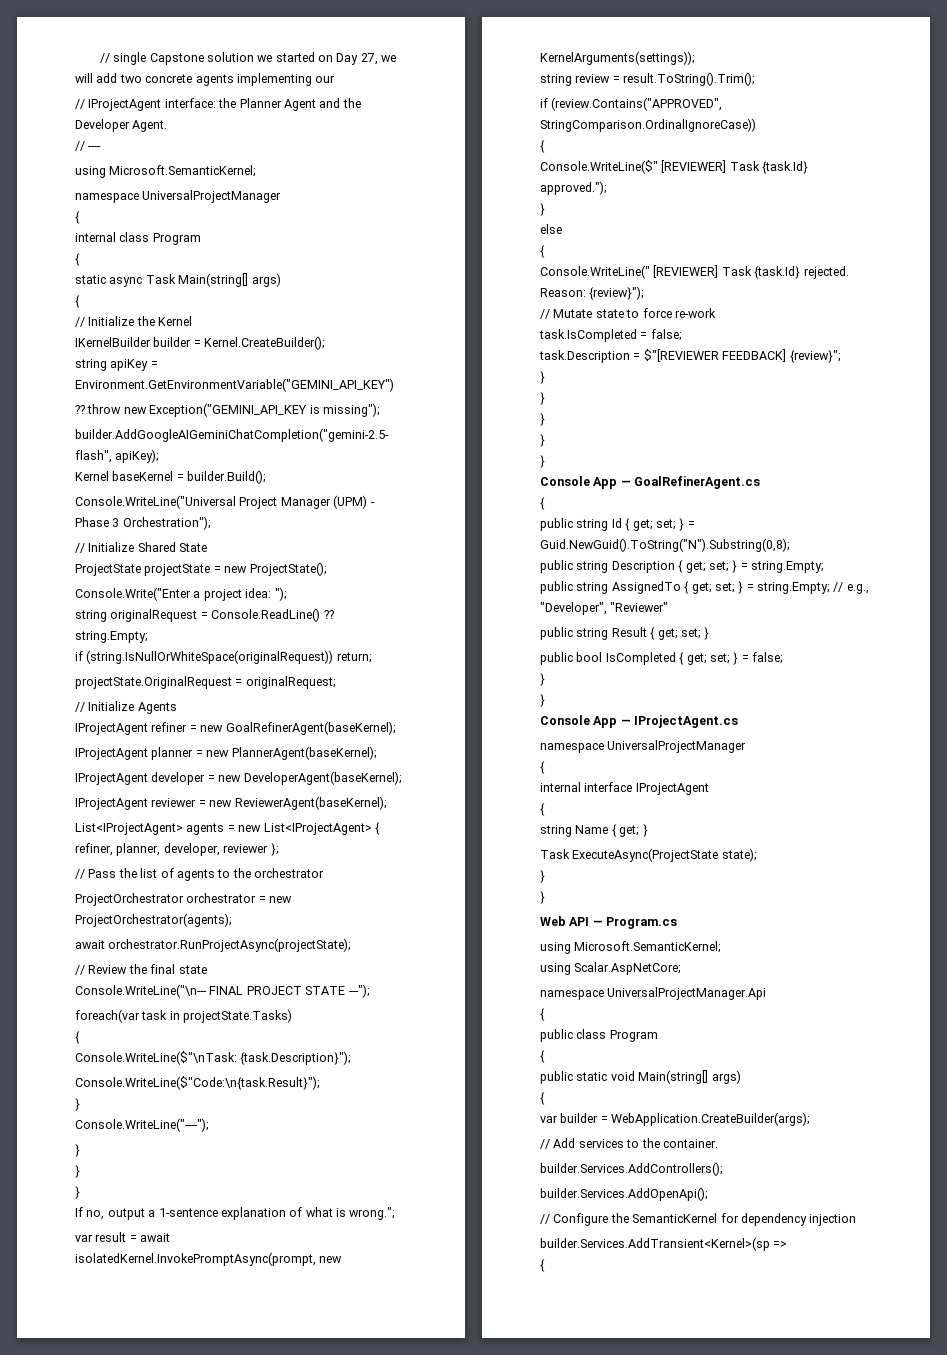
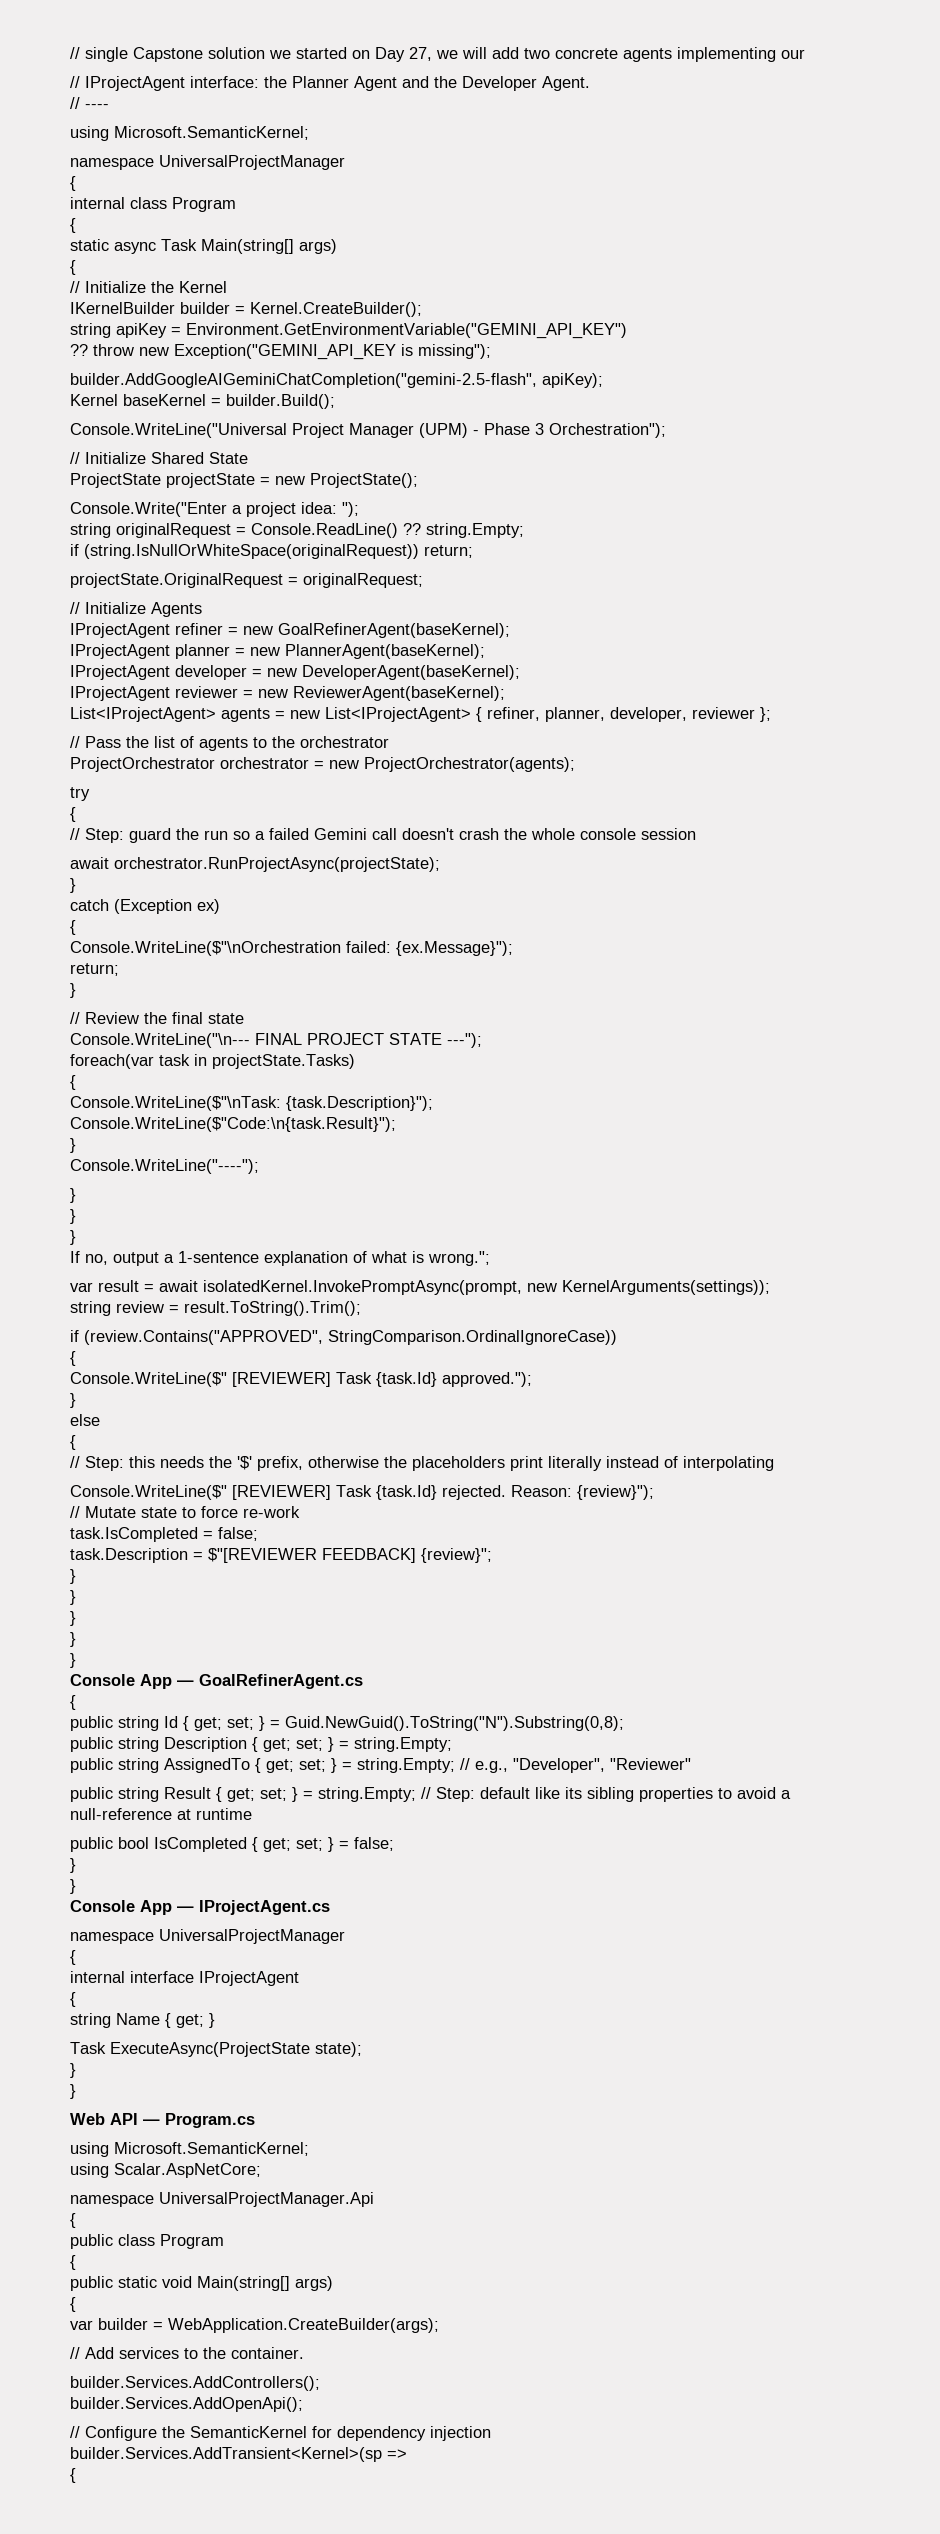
[75,938,352,952] await orchestrator.RunProjectAsync(projectState); -> [70,787,90,801] [70,807,76,822] [70,828,696,843] [70,857,440,872] [70,878,76,893] [70,899,220,914] [70,920,76,935] [70,941,513,956] [70,963,119,976] [70,983,76,998] try // { // // Step: guard the run so a failed Gemini call doesn't crash the whole console session // await orchestrator.RunProjectAsync(projectState); // } // catch (Exception ex) // { // Console.WriteLine($"\nOrchestration failed: {ex.Message}"); // return; // }
[540,265,650,279] Console.WriteLine(" -> [70,1456,774,1471] [70,1485,227,1500] // Step: this needs the '$' prefix, otherwise the placeholders print literally instead of interpolating // Console.WriteLine($"
(710, 633) none -> [303,1787,791,1802] [70,1808,252,1820] = string.Empty; // Step: default like its sibling properties to avoid a null-reference at runtime

